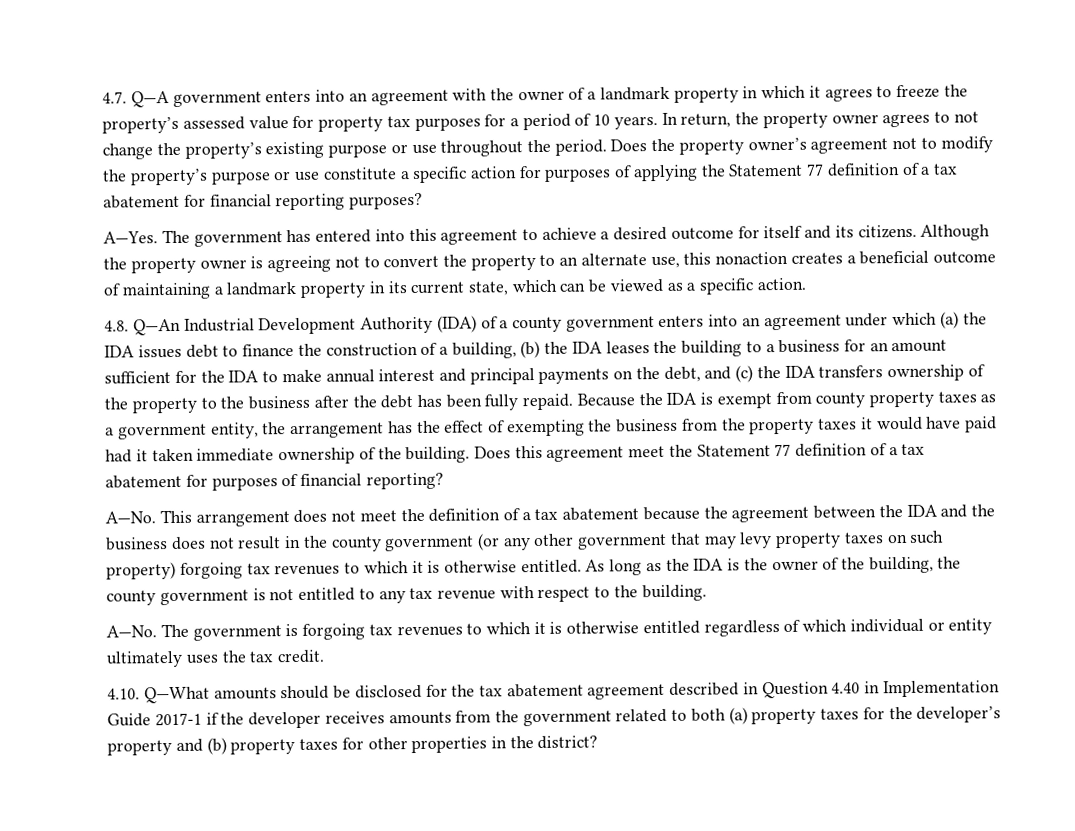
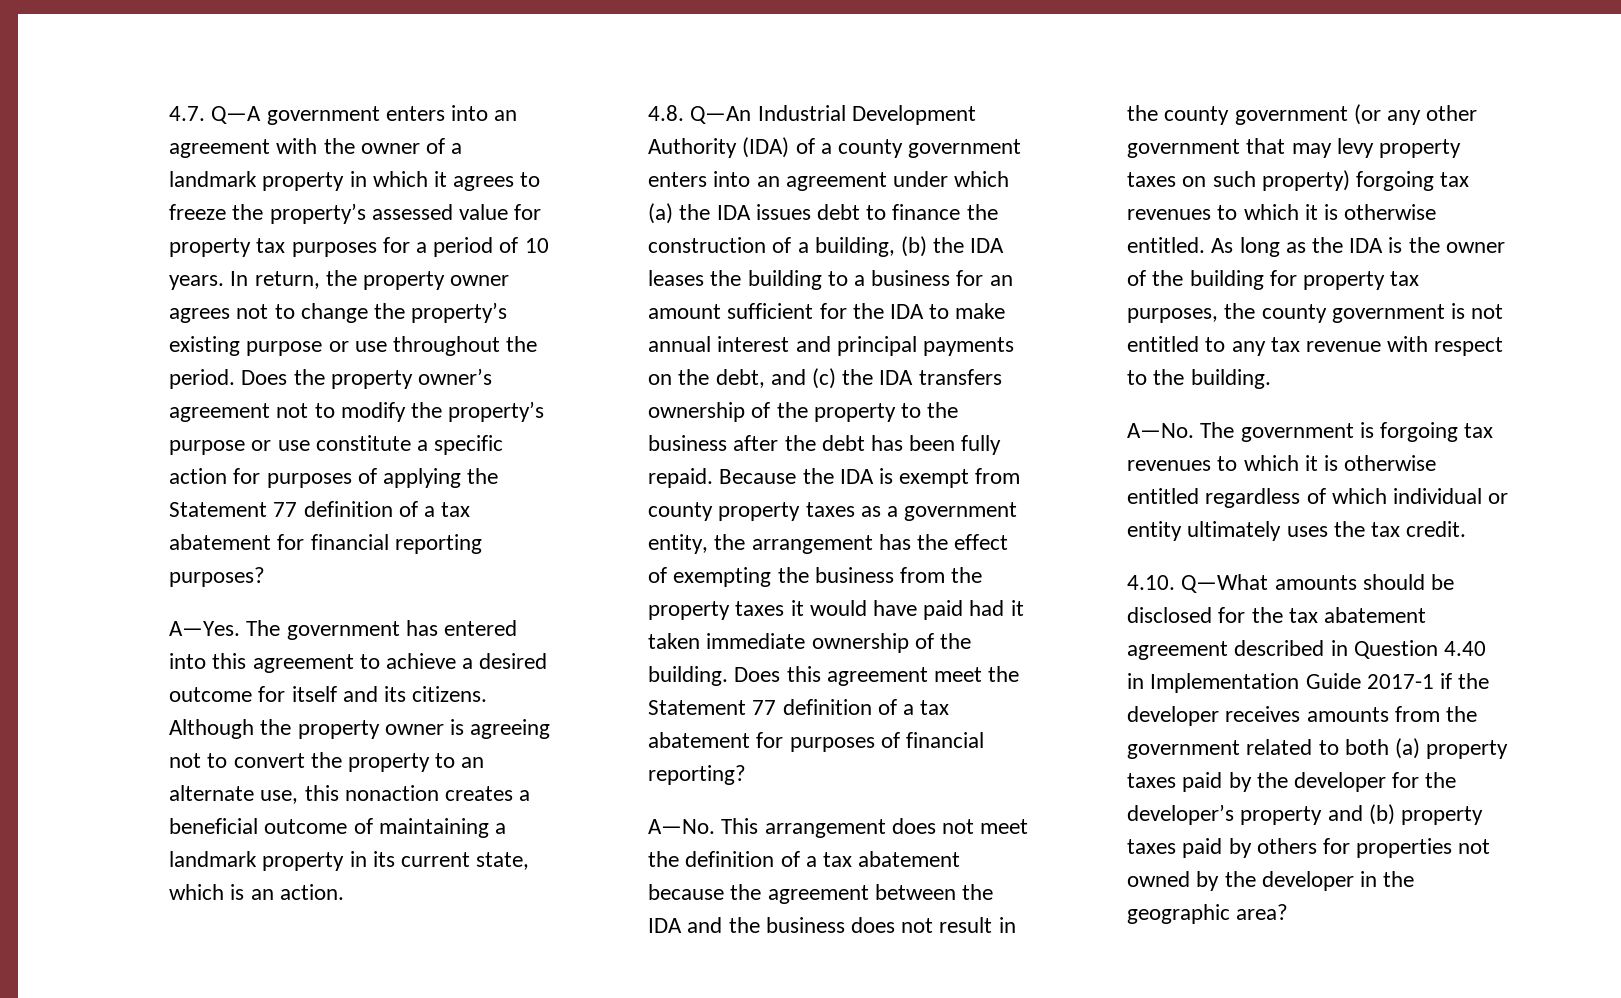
[933,111,979,123] to not -> [236,304,295,319] not to
[559,278,755,295] can be viewed as a specific -> [230,884,274,900] is an
[868,556,934,574] building, -> [1189,270,1420,290] [1127,308,1219,323] building for property tax purposes,
(860, 714) none -> [1182,772,1386,792] paid by the developer
[341,735,599,754] for other properties in the district? -> [1182,838,1491,858] [1127,871,1415,891] [1127,904,1289,924] paid by others for properties not owned by the developer in the geographic area?

